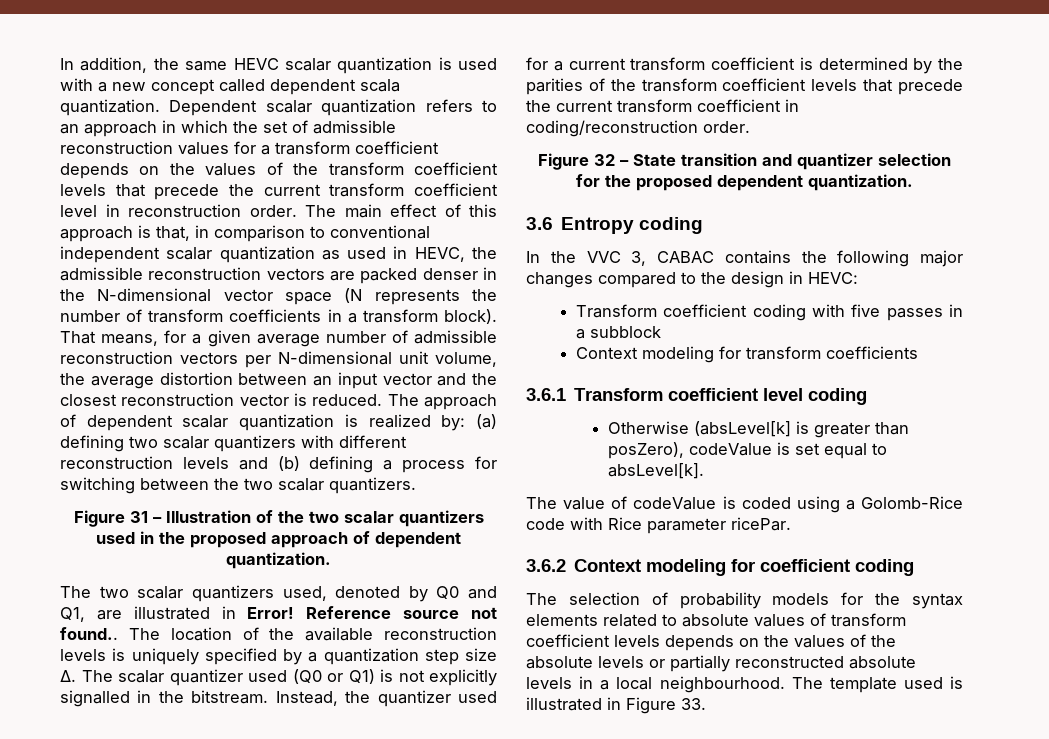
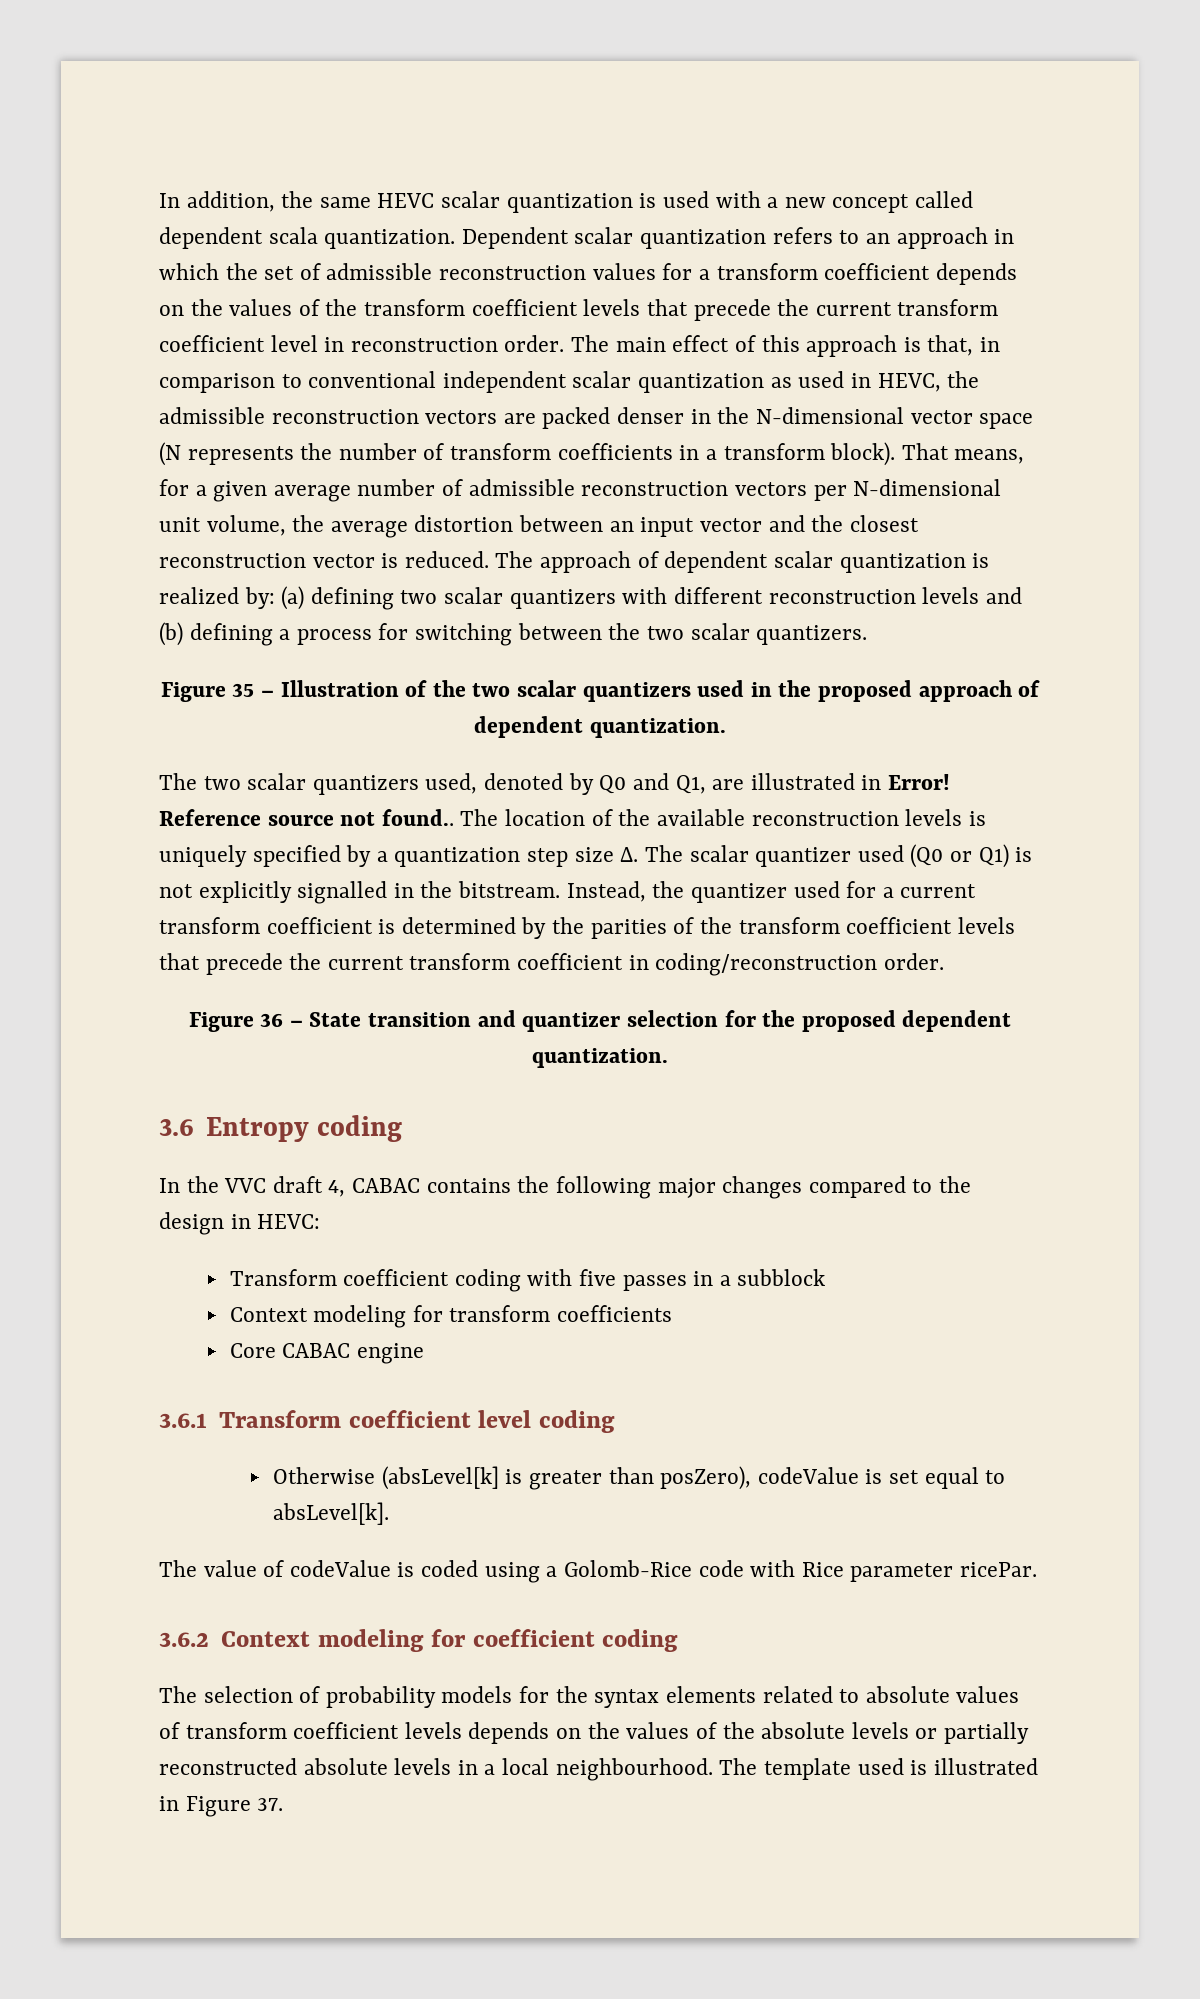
[129,511,148,523] 31 -> [232,683,255,697] 35
[594,154,615,166] 32 -> [260,1013,284,1027] 36
[631,251,647,266] 3, -> [272,1176,346,1197] draft 4,
(919, 352) none -> [229,1343,424,1364] // Core CABAC engine
[681,698,706,710] 33. -> [257,1798,284,1811] 37.

